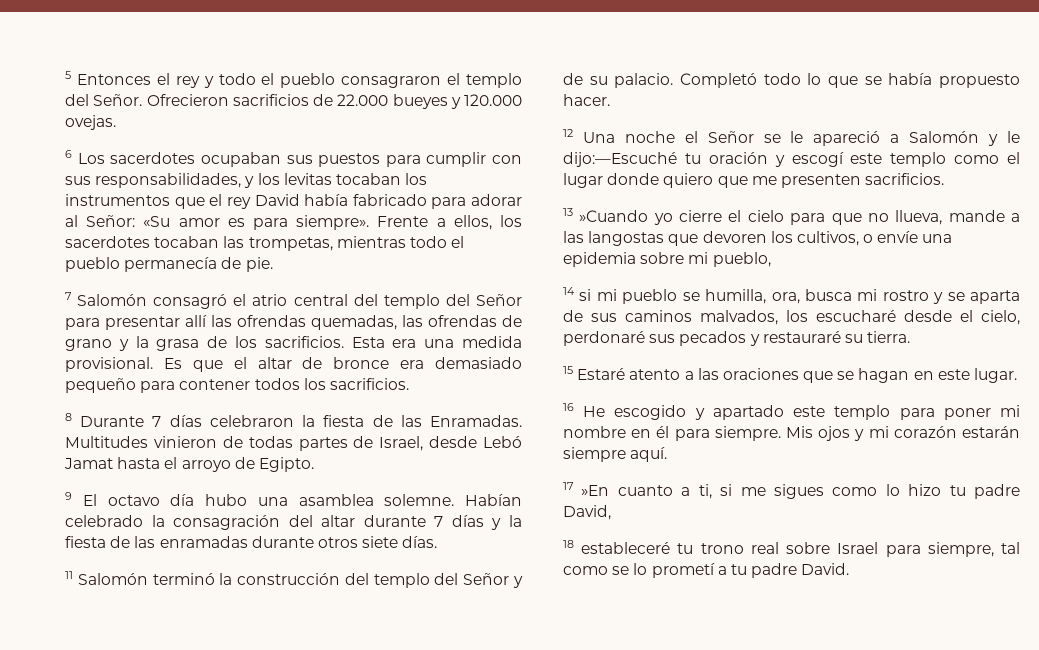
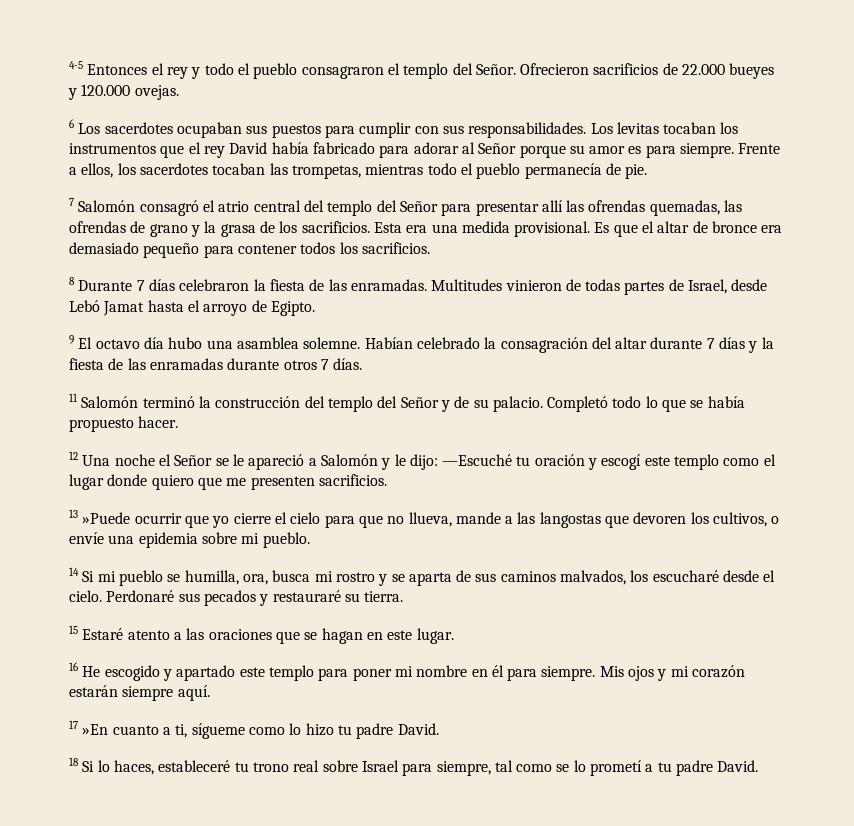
[65,71,71,79] 5 -> [69,61,83,69] 4-5
[95,173,280,188] responsabilidades, y los -> [468,122,613,138] responsabilidades. Los
[86,215,171,227] Señor: «Su -> [478,143,585,158] Señor porque su
[296,215,370,230] siempre». -> [680,143,735,158] siempre.
[430,415,522,427] Enramadas. -> [350,279,427,291] enramadas.
[362,536,399,548] siete -> [320,359,329,370] 7
[563,152,677,167] dijo:—Escuché -> [409,454,513,470] dijo: —Escuché
[579,210,649,222] »Cuando -> [82,512,209,528] »Puede ocurrir que
[712,252,771,267] pueblo, -> [262,532,310,548] pueblo.
[579,289,592,301] si -> [82,571,95,582] Si
[981,310,1020,325] [563,331,645,346] cielo, perdonaré -> [69,590,175,602] cielo. Perdonaré
[720,484,824,499] si me sigues -> [191,723,245,739] sígueme
[563,505,611,520] David, -> [397,723,439,735] David.
(574, 544) none -> [82,760,154,775] Si lo haces,

